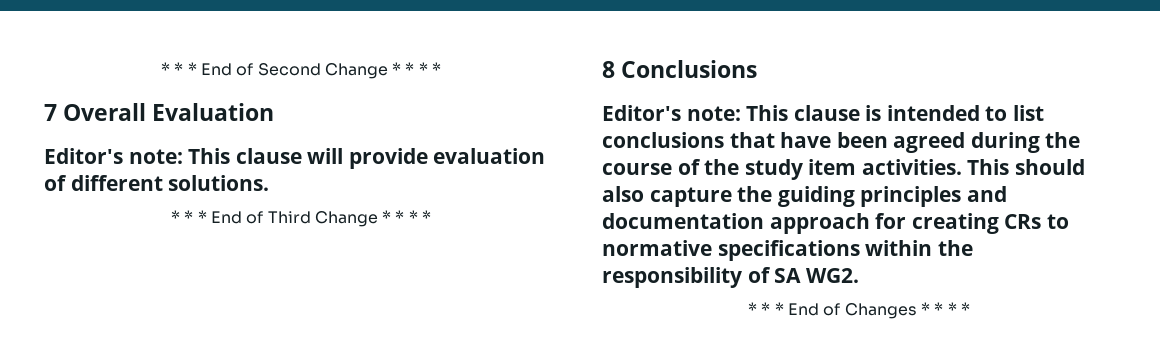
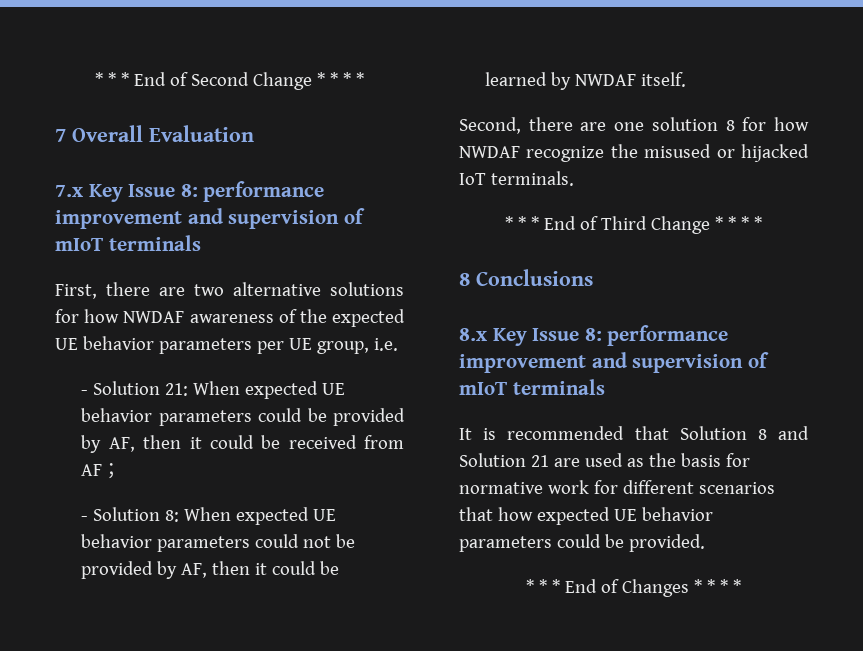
[44,148,546,169] [44,175,270,191] Editor's note: This clause will provide evaluation of different solutions. -> [55,181,325,202] [55,208,365,229] [55,235,201,251] [55,282,404,299] [55,309,405,327] [55,336,398,354] [81,381,346,399] [81,408,405,426] [81,435,404,453] [81,463,122,479] [81,507,337,525] [81,534,356,552] [81,561,340,579] [485,72,687,90] [459,117,809,134] [459,144,809,162] [459,171,574,186] 7.x Key Issue 8: performance improvement and supervision of mIoT terminals // First, there are two alternative solutions for how NWDAF awareness of the expected UE behavior parameters per UE group, i.e. // - Solution 21: When expected UE behavior parameters could be provided by AF, then it could be received from AF； // - Solution 8: When expected UE behavior parameters could not be provided by AF, then it could be learned by NWDAF itself. // Second, there are one solution 8 for how NWDAF recognize the misused or hijacked IoT terminals.
[602,105,1044,121] [602,132,1081,153] [602,159,1085,180] [602,186,1007,207] [602,213,1069,234] [602,240,973,261] [602,267,859,288] Editor's note: This clause is intended to list conclusions that have been agreed during the course of the study item activities. This should also capture the guiding principles and documentation approach for creating CRs to normative specifications within the responsibility of SA WG2. -> [459,325,729,346] [459,352,769,373] [459,379,605,395] [459,426,809,440] [459,453,750,467] [459,480,775,494] [459,507,713,525] [459,534,705,552] 8.x Key Issue 8: performance improvement and supervision of mIoT terminals // It is recommended that Solution 8 and Solution 21 are used as the basis for normative work for different scenarios that how expected UE behavior parameters could be provided.

